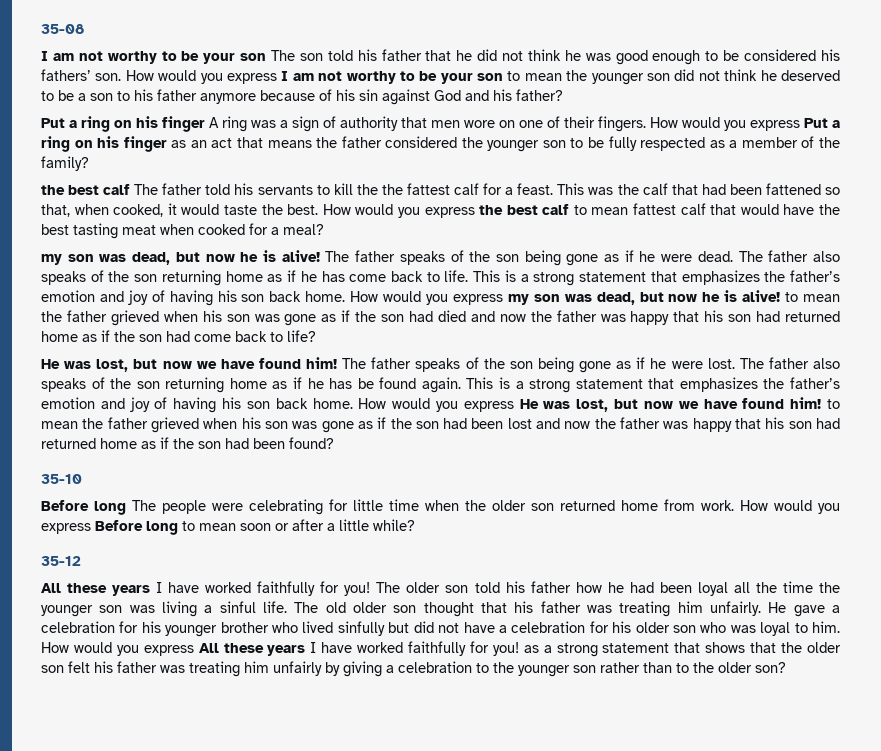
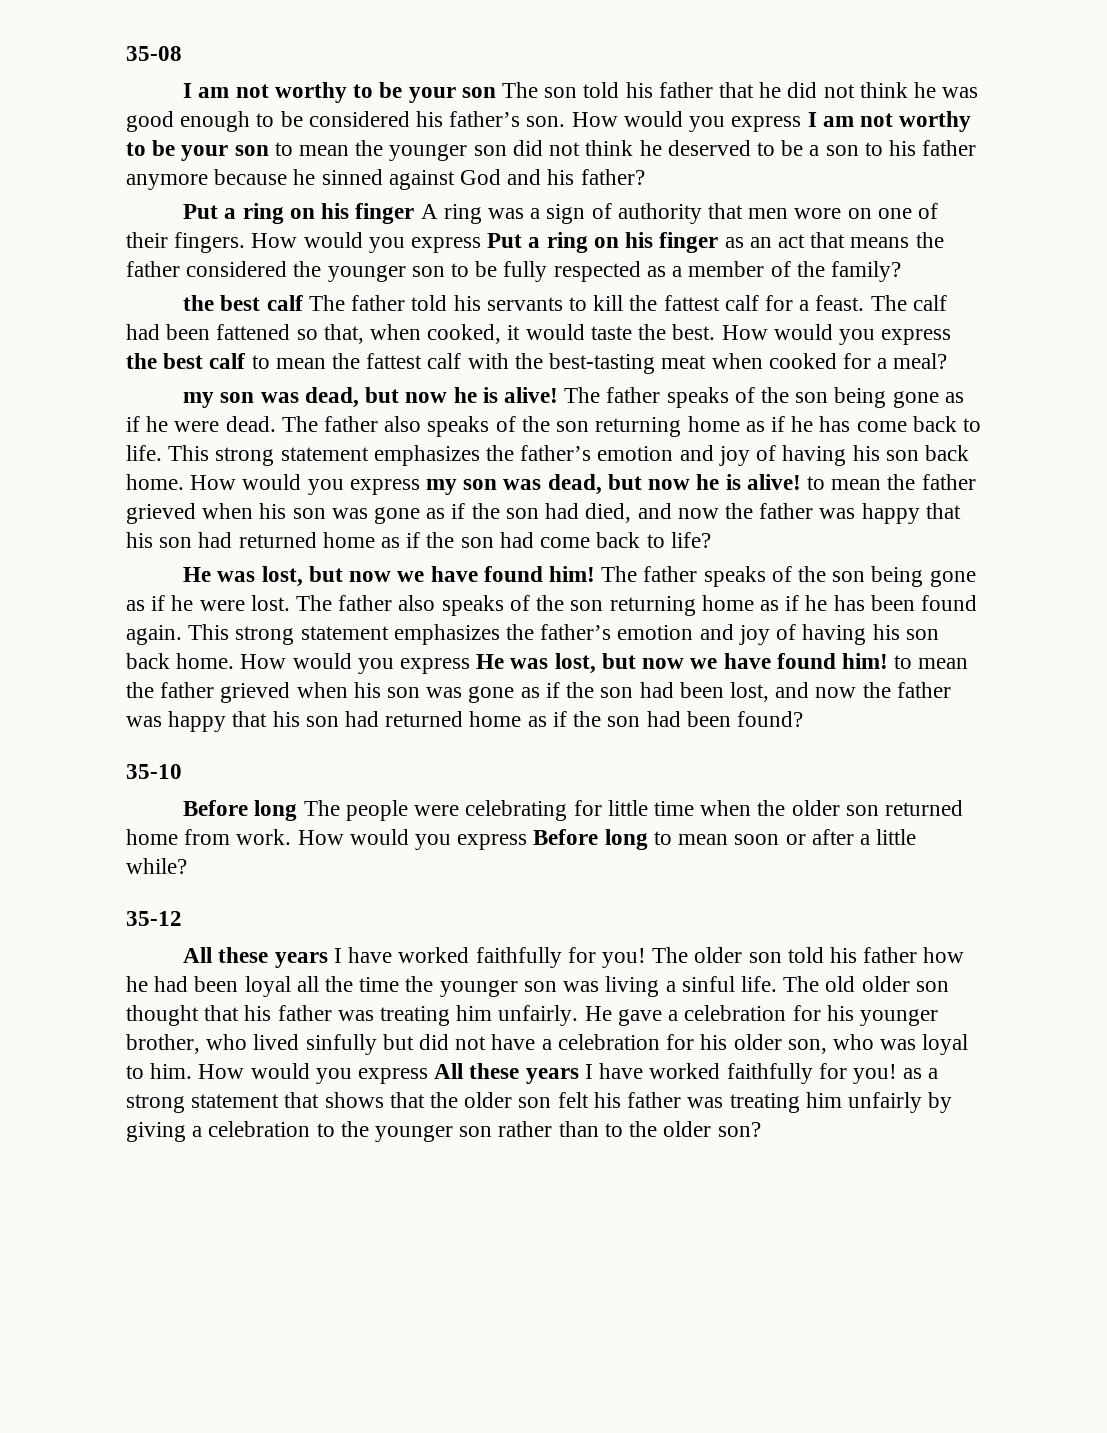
[41,69,91,81] fathers’ -> [449,111,521,127] father’s
[319,89,378,101] of his sin -> [293,169,383,185] he sinned
[381,184,403,195] the -> (658, 303) none
[557,183,698,195] This was the calf that -> [870,295,947,311] The calf
[633,203,840,215] [41,223,118,239] fattest calf that would have the best tasting -> [332,353,656,374] the fattest calf with the best-tasting
[504,270,677,286] is a strong statement that -> [215,447,369,466] strong statement
[437,310,466,322] died -> [585,503,632,523] died,
[357,378,374,389] be -> [870,595,915,611] been
[498,377,675,393] is a strong statement that -> [235,626,389,645] strong statement
[507,418,532,429] lost -> [729,682,769,702] lost,
[220,622,269,633] brother -> [126,1034,200,1054] brother,
[672,625,696,633] son -> [787,1039,827,1054] son,

